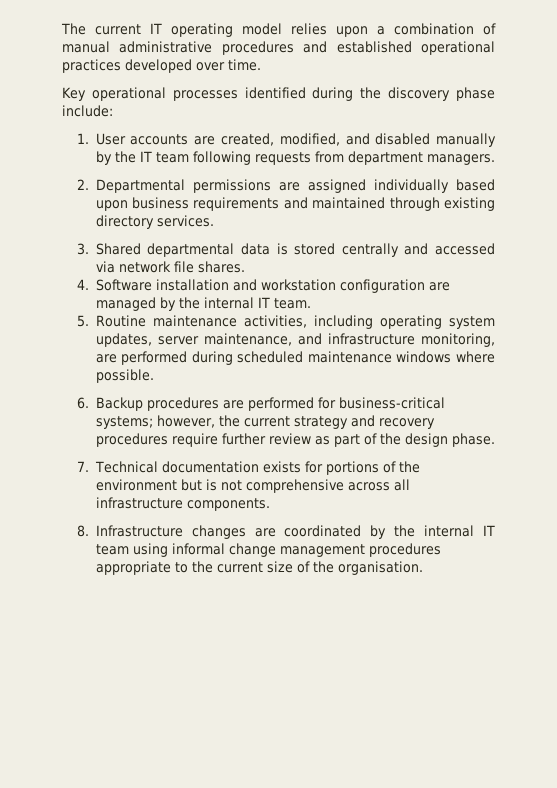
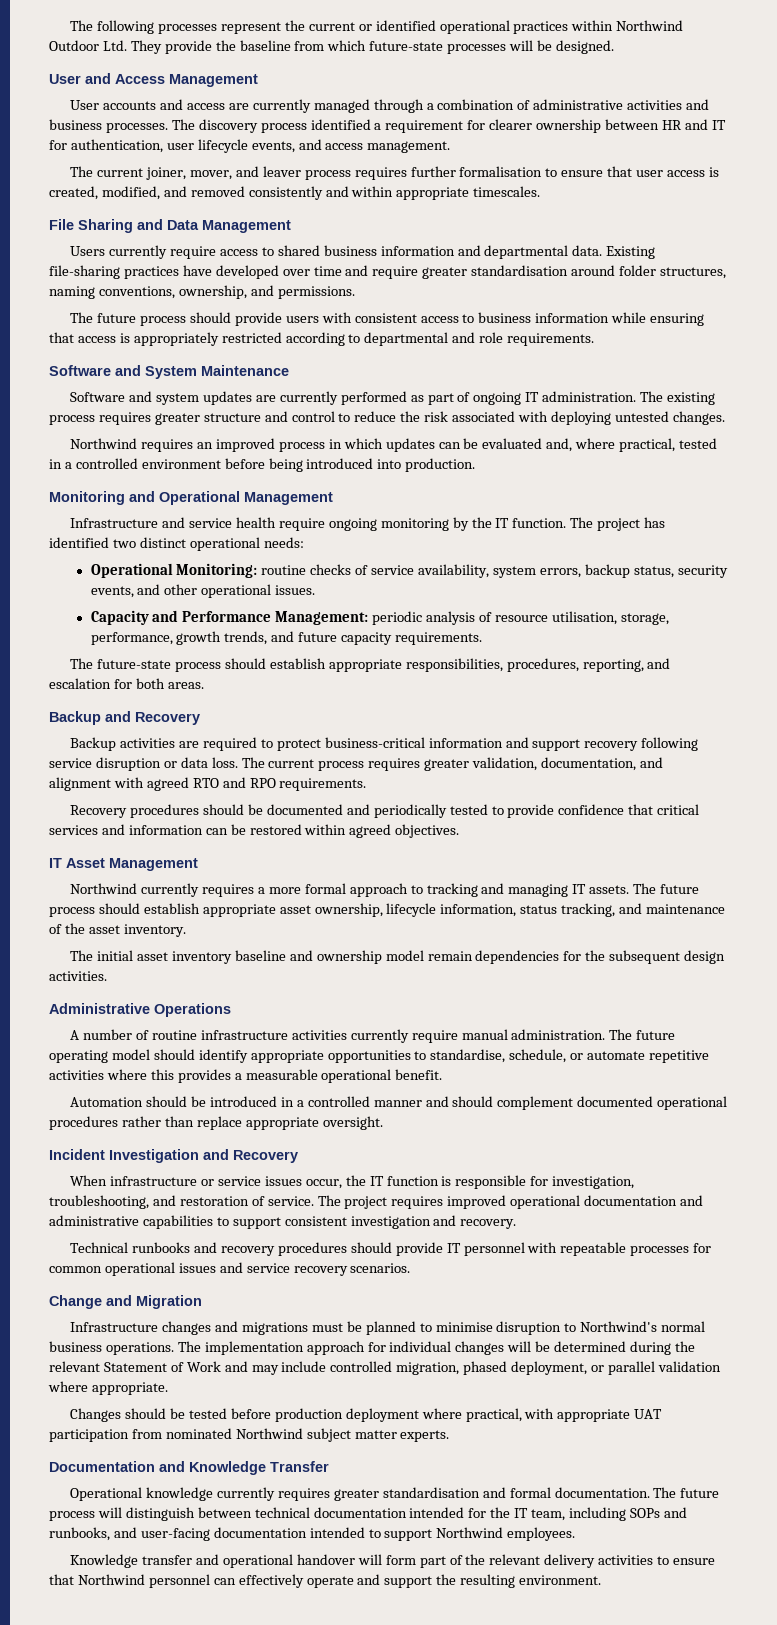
[61,23,496,37] [62,41,495,55] [62,59,261,73] [62,87,495,101] [62,105,113,117] [76,133,496,147] [95,151,495,165] [76,179,495,193] [95,197,495,211] [95,215,214,229] [76,243,495,257] [95,261,245,273] [76,279,450,293] [95,297,311,311] [76,315,495,329] [95,333,495,347] [95,351,495,365] [95,369,154,383] [76,397,445,411] [95,415,435,429] [95,433,495,447] [76,461,420,475] [95,479,410,493] [95,497,270,511] [76,525,495,539] [95,543,441,557] [95,561,423,575] The current IT operating model relies upon a combination of manual administrative procedures and established operational practices developed over time. // Key operational processes identified during the discovery phase include: // 1. User accounts are created, modified, and disabled manually by the IT team following requests from department managers. // 2. Departmental permissions are assigned individually based upon business requirements and maintained through existing directory services. // 3. Shared departmental data is stored centrally and accessed via network file shares. // 4. Software installation and workstation configuration are managed by the internal IT team. // 5. Routine maintenance activities, including operating system updates, server maintenance, and infrastructure monitoring, are performed during scheduled maintenance windows where possible. // 6. Backup procedures are performed for business-critical systems; however, the current strategy and recovery procedures require further review as part of the design phase. // 7. Technical documentation exists for portions of the environment but is not comprehensive across all infrastructure components. // 8. Infrastructure changes are coordinated by the internal IT team using informal change management procedures appropriate to the current size of the organisation. -> [70,20,684,34] [49,40,614,54] [49,73,258,87] [70,99,710,113] [49,119,726,133] [49,139,451,153] [70,166,719,180] [49,186,541,200] [49,219,291,233] [70,245,656,259] [49,265,726,279] [49,285,355,299] [70,312,705,326] [49,332,595,346] [49,365,289,379] [70,391,716,405] [49,411,725,425] [70,438,718,452] [49,458,476,472] [49,491,333,505] [70,517,666,531] [49,537,304,551] [90,563,728,578] [90,584,316,598] [90,610,669,625] [90,631,482,645] [70,658,671,672] [49,678,204,689] [49,711,200,725] [70,737,699,751] [49,757,663,771] [49,777,367,791] [70,804,700,818] [49,824,460,838] [49,858,198,871] [70,883,700,897] [49,903,726,917] [49,923,186,937] [70,950,726,964] [49,971,107,981] [49,1003,231,1017] [70,1029,676,1043] [49,1049,710,1063] [49,1069,443,1083] [70,1096,728,1110] [49,1116,383,1130] [49,1149,298,1163] [70,1175,635,1189] [49,1195,704,1209] [49,1215,517,1229] [70,1242,712,1256] [49,1262,411,1276] [49,1295,202,1309] [70,1321,706,1335] [49,1341,695,1355] [49,1361,721,1375] [48,1381,168,1395] [70,1408,663,1422] [49,1428,450,1442] [49,1461,329,1475] [70,1487,720,1501] [49,1507,687,1521] [49,1527,576,1541] [70,1554,716,1568] [49,1574,602,1588] The following processes represent the current or identified operational practices within Northwind Outdoor Ltd. They provide the baseline from which future-state processes will be designed. // User and Access Management // User accounts and access are currently managed through a combination of administrative activities and business processes. The discovery process identified a requirement for clearer ownership between HR and IT for authentication, user lifecycle events, and access management. // The current joiner, mover, and leaver process requires further formalisation to ensure that user access is created, modified, and removed consistently and within appropriate timescales. // File Sharing and Data Management // Users currently require access to shared business information and departmental data. Existing file-sharing practices have developed over time and require greater standardisation around folder structures, naming conventions, ownership, and permissions. // The future process should provide users with consistent access to business information while ensuring that access is appropriately restricted according to departmental and role requirements. // Software and System Maintenance // Software and system updates are currently performed as part of ongoing IT administration. The existing process requires greater structure and control to reduce the risk associated with deploying untested changes. // Northwind requires an improved process in which updates can be evaluated and, where practical, tested in a controlled environment before being introduced into production. // Monitoring and Operational Management // Infrastructure and service health require ongoing monitoring by the IT function. The project has identified two distinct operational needs: // Operational Monitoring: routine checks of service availability, system errors, backup status, security events, and other operational issues. // Capacity and Performance Management: periodic analysis of resource utilisation, storage, performance, growth trends, and future capacity requirements. // The future-state process should establish appropriate responsibilities, procedures, reporting, and escalation for both areas. // Backup and Recovery // Backup activities are required to protect business-critical information and support recovery following service disruption or data loss. The current process requires greater validation, documentation, and alignment with agreed RTO and RPO requirements. // Recovery procedures should be documented and periodically tested to provide confidence that critical services and information can be restored within agreed objectives. // IT Asset Management // Northwind currently requires a more formal approach to tracking and managing IT assets. The future process should establish appropriate asset ownership, lifecycle information, status tracking, and maintenance of the asset inventory. // The initial asset inventory baseline and ownership model remain dependencies for the subsequent design activities. // Administrative Operations // A number of routine infrastructure activities currently require manual administration. The future operating model should identify appropriate opportunities to standardise, schedule, or automate repetitive activities where this provides a measurable operational benefit. // Automation should be introduced in a controlled manner and should complement documented operational procedures rather than replace appropriate oversight. // Incident Investigation and Recovery // When infrastructure or service issues occur, the IT function is responsible for investigation, troubleshooting, and restoration of service. The project requires improved operational documentation and administrative capabilities to support consistent investigation and recovery. // Technical runbooks and recovery procedures should provide IT personnel with repeatable processes for common operational issues and service recovery scenarios. // Change and Migration // Infrastructure changes and migrations must be planned to minimise disruption to Northwind's normal business operations. The implementation approach for individual changes will be determined during the relevant Statement of Work and may include controlled migration, phased deployment, or parallel validation where appropriate. // Changes should be tested before production deployment where practical, with appropriate UAT participation from nominated Northwind subject matter experts. // Documentation and Knowledge Transfer // Operational knowledge currently requires greater standardisation and formal documentation. The future process will distinguish between technical documentation intended for the IT team, including SOPs and runbooks, and user-facing documentation intended to support Northwind employees. // Knowledge transfer and operational handover will form part of the relevant delivery activities to ensure that Northwind personnel can effectively operate and support the resulting environment.

